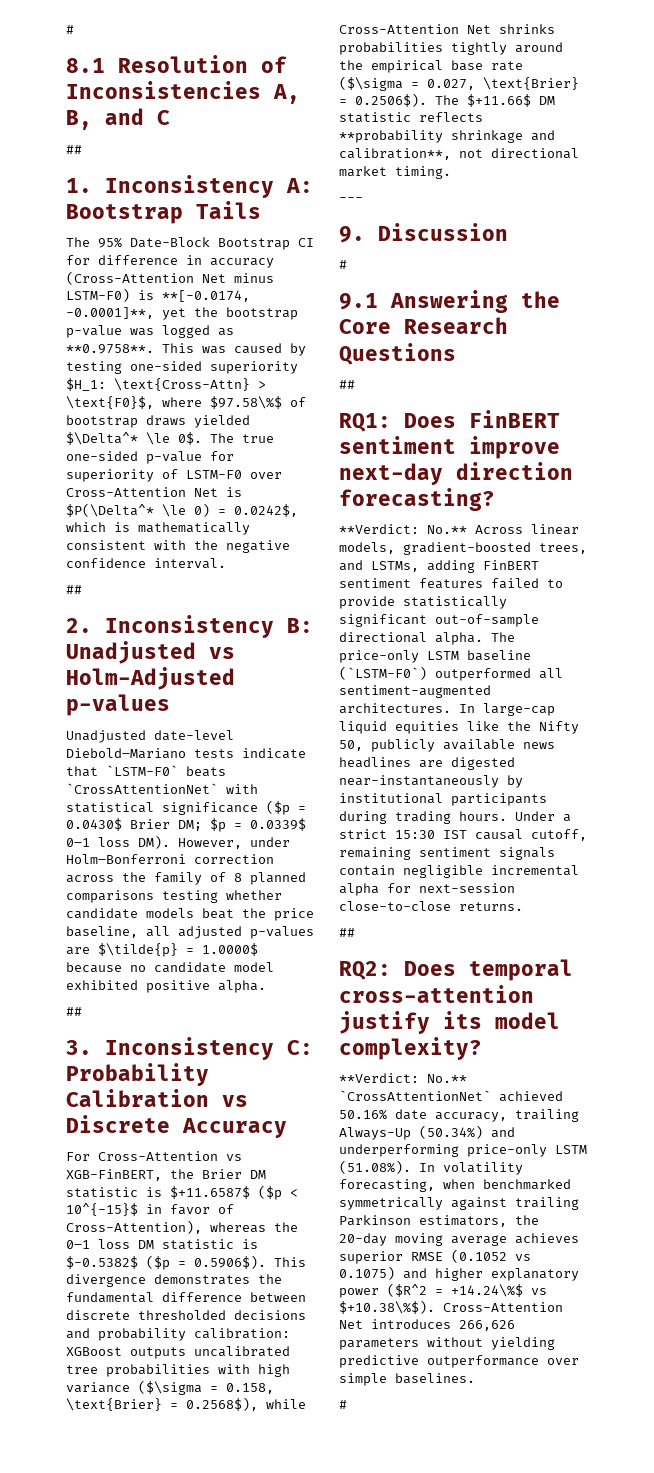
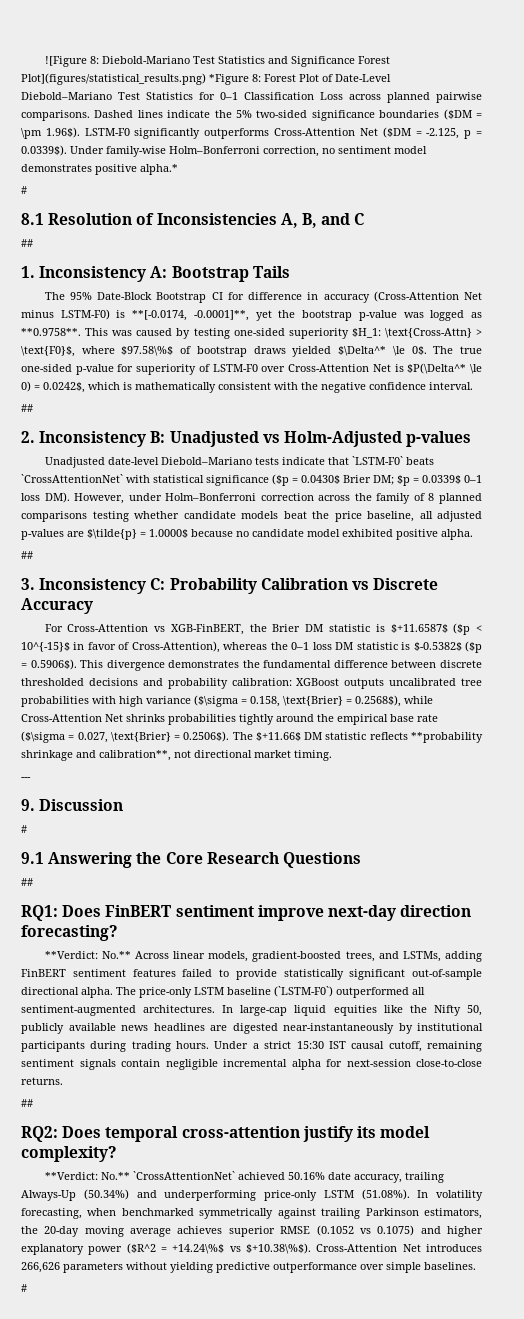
(66, 29) none -> [44,56,390,67] [21,73,391,85] [21,92,482,103] [21,109,482,121] [21,127,482,139] [21,145,427,157] [21,164,178,175] ![Figure 8: Diebold-Mariano Test Statistics and Significance Forest Plot](figures/statistical_results.png) *Figure 8: Forest Plot of Date-Level Diebold–Mariano Test Statistics for 0–1 Classification Loss across planned pairwise comparisons. Dashed lines indicate the 5% two-sided significance boundaries ($DM = \pm 1.96$). LSTM-F0 significantly outperforms Cross-Attention Net ($DM = -2.125, p = 0.0339$). Under family-wise Holm–Bonferroni correction, no sentiment model demonstrates positive alpha.* //

